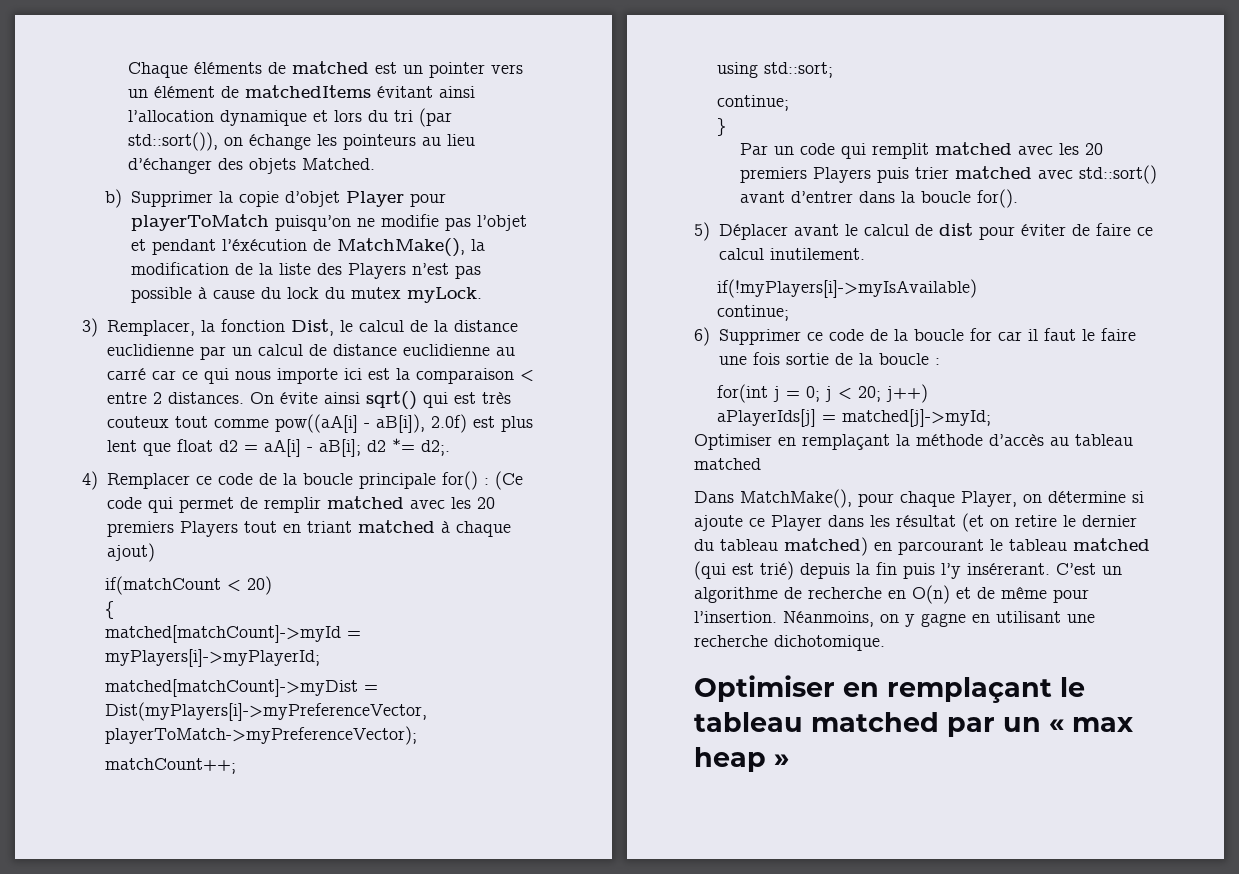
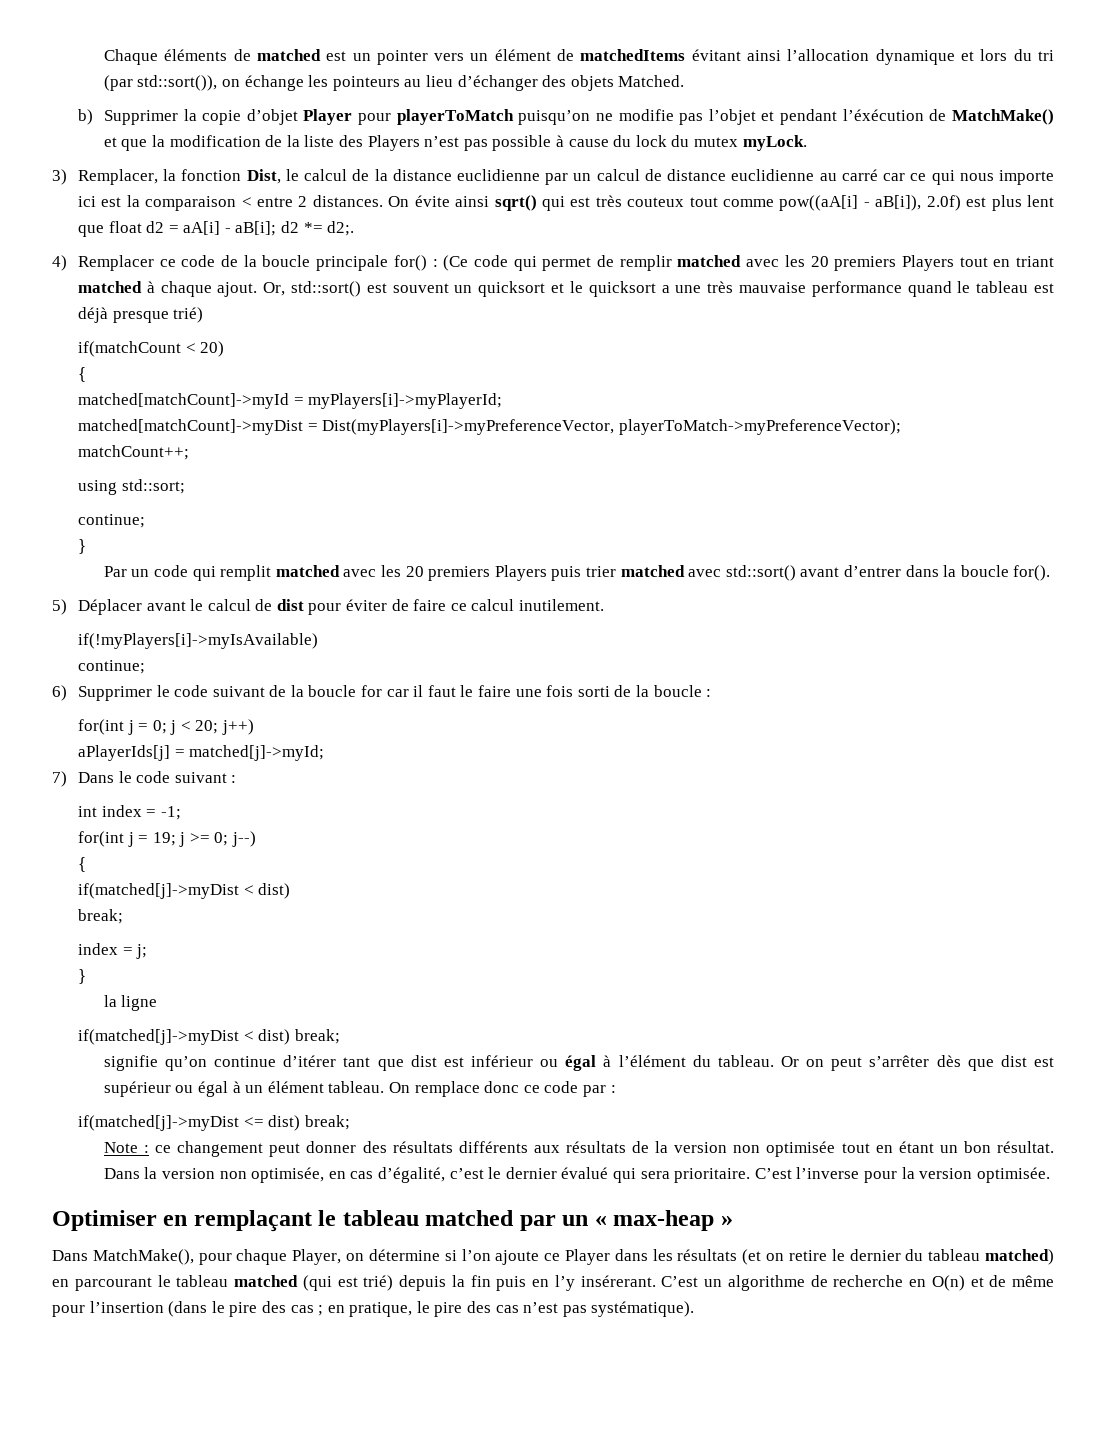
[336,238,465,257] MatchMake(), -> [951,109,1054,125] [103,137,148,151] MatchMake() et que
[106,543,155,562] ajout) -> [217,281,1055,297] [77,307,204,323] ajout. Or, std::sort() est souvent un quicksort et le quicksort a une très mauvaise performance quand le tableau est déjà presque trié)
[806,329,864,341] ce code -> [156,685,265,697] le code suivant
[785,353,829,365] sortie -> [577,686,610,697] sorti
[694,434,1133,450] [694,458,761,470] Optimiser en remplaçant la méthode d’accès au tableau matched -> [52,771,237,787] [77,805,181,820] [77,831,257,847] [77,857,86,872] [77,883,291,899] [77,909,123,924] [77,943,148,959] [77,969,86,984] [103,995,158,1011] [77,1029,340,1045] [103,1055,1054,1071] [103,1081,616,1097] [77,1115,350,1131] [103,1141,1054,1157] [103,1167,1050,1183] [52,1210,733,1232] 7) Dans le code suivant : // int index = -1; // for(int j = 19; j >= 0; j--) // { // if(matched[j]->myDist < dist) // break; // index = j; // } // la ligne // if(matched[j]->myDist < dist) break; // signifie qu’on continue d’itérer tant que dist est inférieur ou égal à l’élément du tableau. Or on peut s’arrêter dès que dist est supérieur ou égal à un élément tableau. On remplace donc ce code par : // if(matched[j]->myDist <= dist) break; // Note : ce changement peut donner des résultats différents aux résultats de la version non optimisée tout en étant un bon résultat. Dans la version non optimisée, en cas d’égalité, c’est le dernier évalué qui sera prioritaire. C’est l’inverse pour la version optimisée. // Optimiser en remplaçant le tableau matched par un « max-heap »
(1144, 497) none -> [461,1249,491,1261] l’on
[896,515,956,527] résultat -> [677,1249,738,1261] résultats
(935, 571) none -> [532,1279,549,1287] en
[694,611,1095,627] [694,635,885,651] [694,675,1085,703] [694,712,1133,737] [694,747,789,772] l’insertion. Néanmoins, on y gagne en utilisant une recherche dichotomique. // Optimiser en remplaçant le tableau matched par un « max heap » -> [89,1301,695,1317] l’insertion (dans le pire des cas ; en pratique, le pire des cas n’est pas systématique).

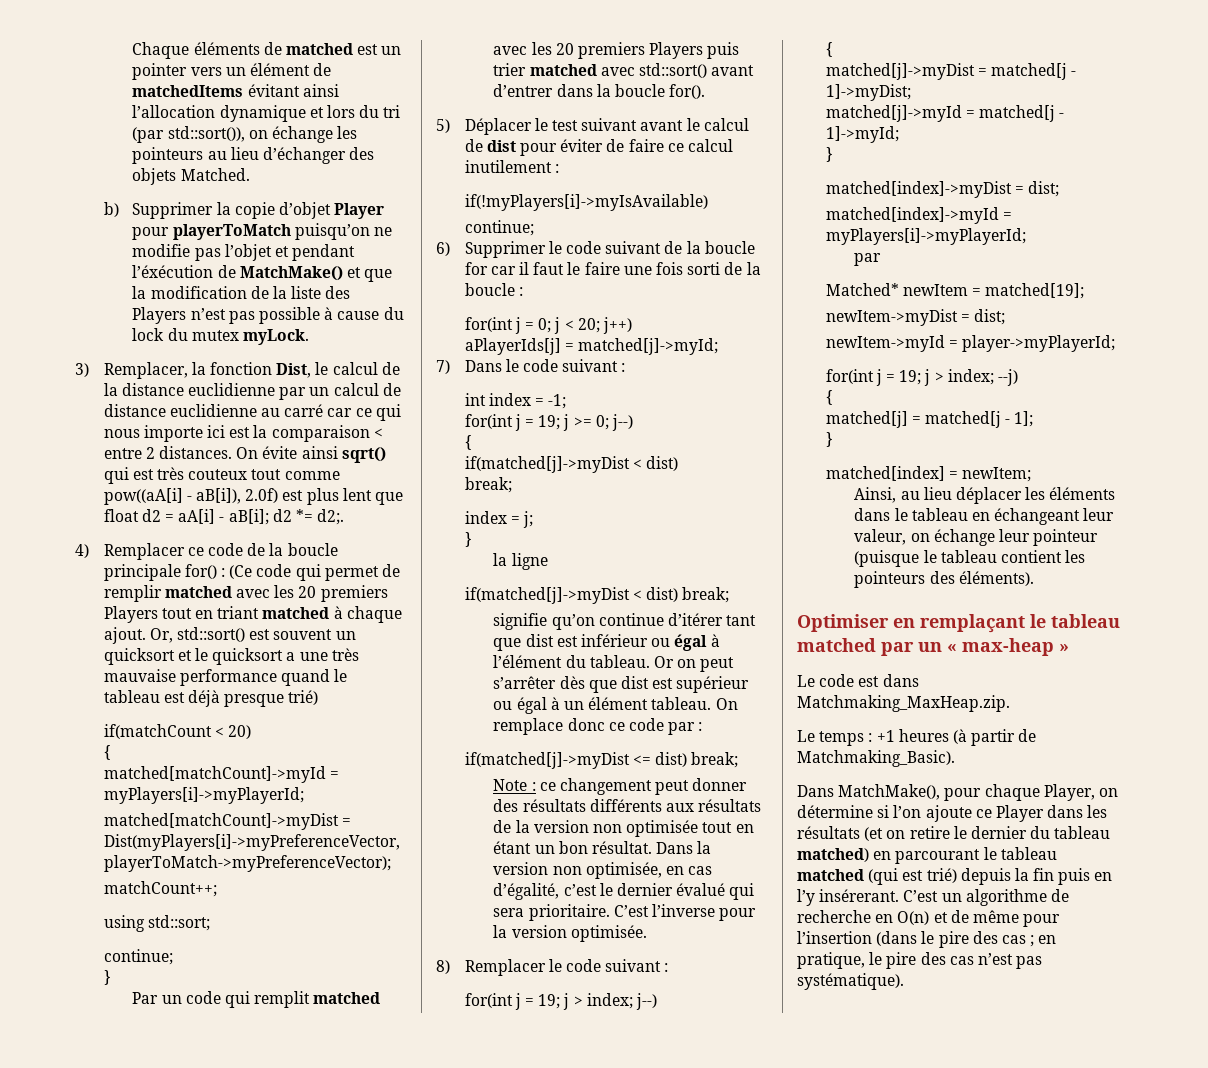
(142, 607) none -> [534,118,638,131] le test suivant
[519,599,605,611] inutilement. -> [464,160,559,173] inutilement :
(1050, 1175) none -> [436,959,669,976] [464,993,658,1010] [825,42,833,57] [825,63,1077,80] [825,84,911,101] [825,105,1065,122] [825,126,899,143] [825,147,833,162] [825,181,1060,198] [825,207,1012,224] [825,228,1026,245] [854,253,882,266] [825,283,1085,299] [825,309,1006,326] [825,335,1116,352] [825,369,1019,386] [825,390,833,405] [825,411,1034,428] [825,432,833,447] [825,466,1032,482] [854,487,1116,504] [854,508,1115,525] [854,529,1099,546] [854,550,1086,567] [854,571,1034,588] // 8) Remplacer le code suivant : // for(int j = 19; j > index; j--) // { // matched[j]->myDist = matched[j - 1]->myDist; // matched[j]->myId = matched[j - 1]->myId; // } // matched[index]->myDist = dist; // matched[index]->myId = myPlayers[i]->myPlayerId; // par // Matched* newItem = matched[19]; // newItem->myDist = dist; // newItem->myId = player->myPlayerId; // for(int j = 19; j > index; --j) // { // matched[j] = matched[j - 1]; // } // matched[index] = newItem; // Ainsi, au lieu déplacer les éléments dans le tableau en échangeant leur valeur, on échange leur pointeur (puisque le tableau contient les pointeurs des éléments).
(733, 1221) none -> [797,674,919,687] [797,695,1010,712] [797,729,1037,746] [797,750,955,767] // Le code est dans Matchmaking_MaxHeap.zip. // Le temps : +1 heures (à partir de Matchmaking_Basic).

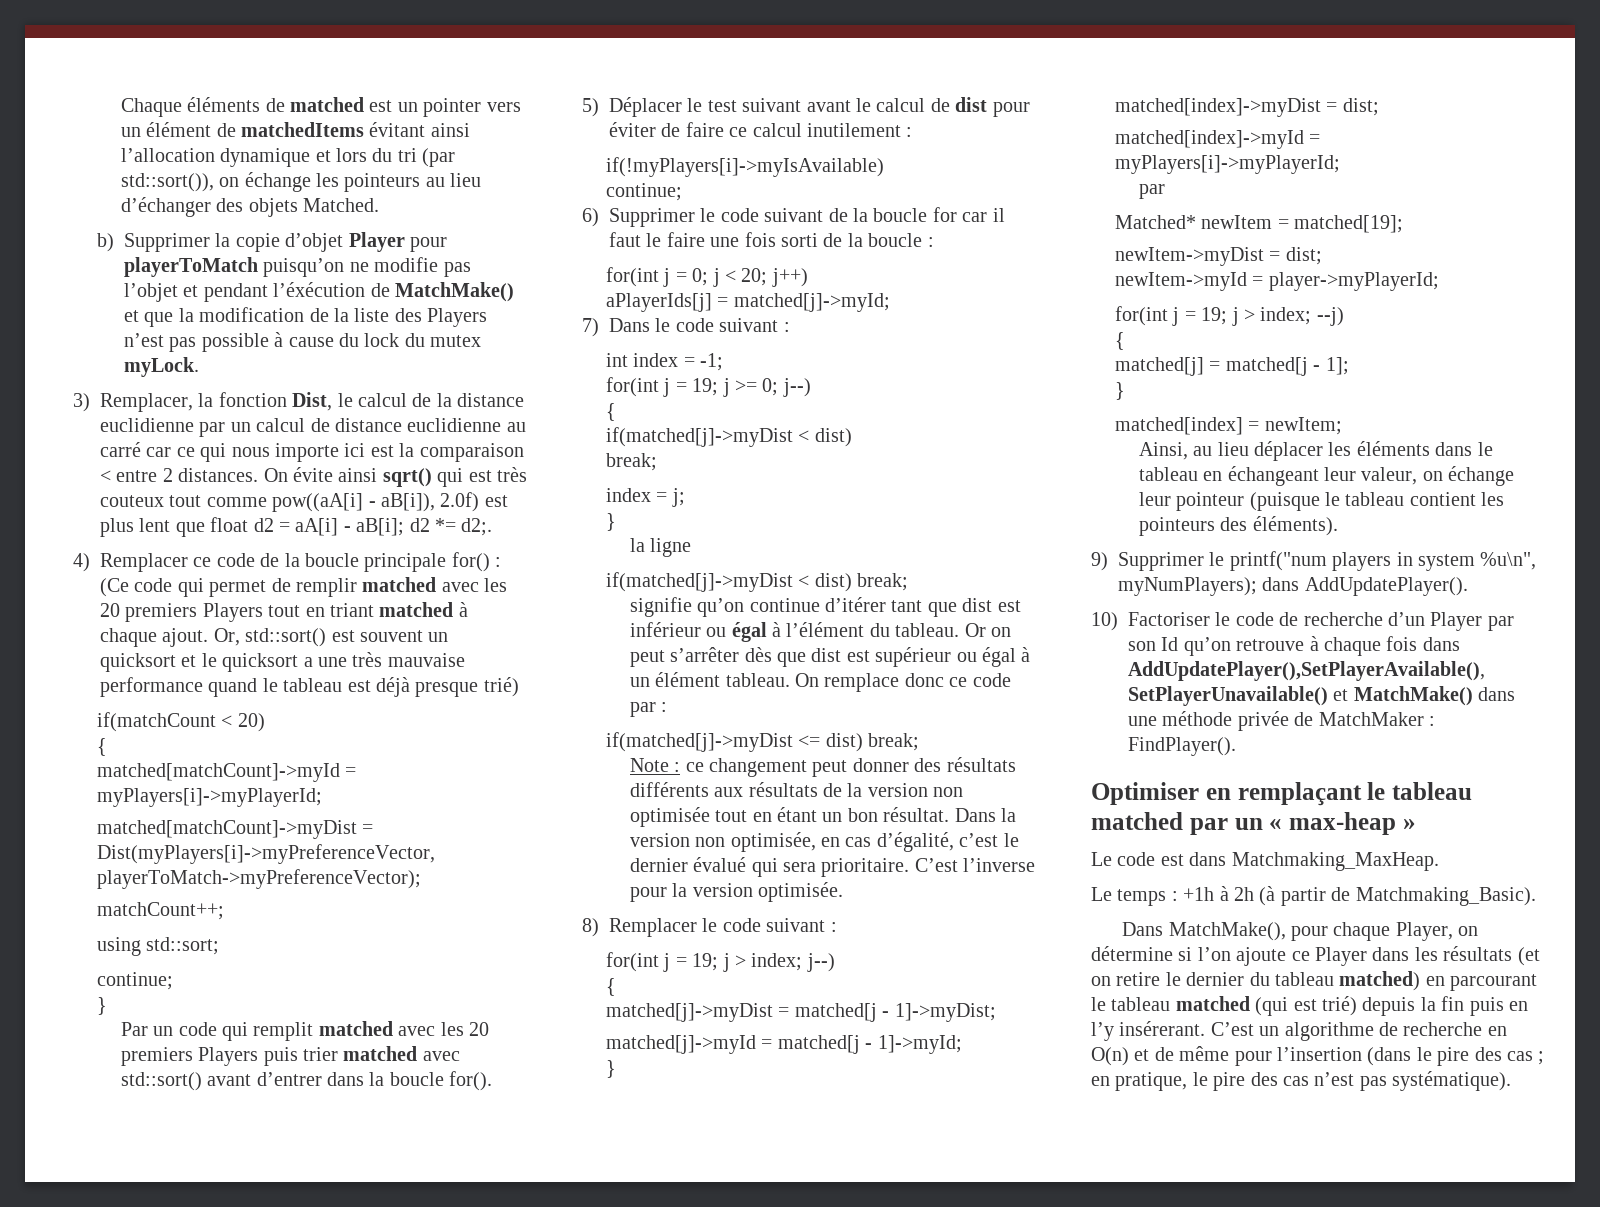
(1034, 578) none -> [1091,551,1537,571] [1118,577,1468,596] [1091,612,1514,631] [1128,636,1460,656] [1128,661,1485,681] [1128,686,1516,706] [1128,711,1435,731] [1128,737,1236,756] // 9) Supprimer le printf("num players in system %u\n", myNumPlayers); dans AddUpdatePlayer(). // 10) Factoriser le code de recherche d’un Player par son Id qu’on retrouve à chaque fois dans AddUpdatePlayer(),SetPlayerAvailable(), SetPlayerUnavailable() et MatchMake() dans une méthode privée de MatchMaker : FindPlayer().
[797,695,1010,712] Matchmaking_MaxHeap.zip. -> [1231,852,1439,871] Matchmaking_MaxHeap.
[876,729,949,742] +1 heures -> [1183,886,1254,901] +1h à 2h

